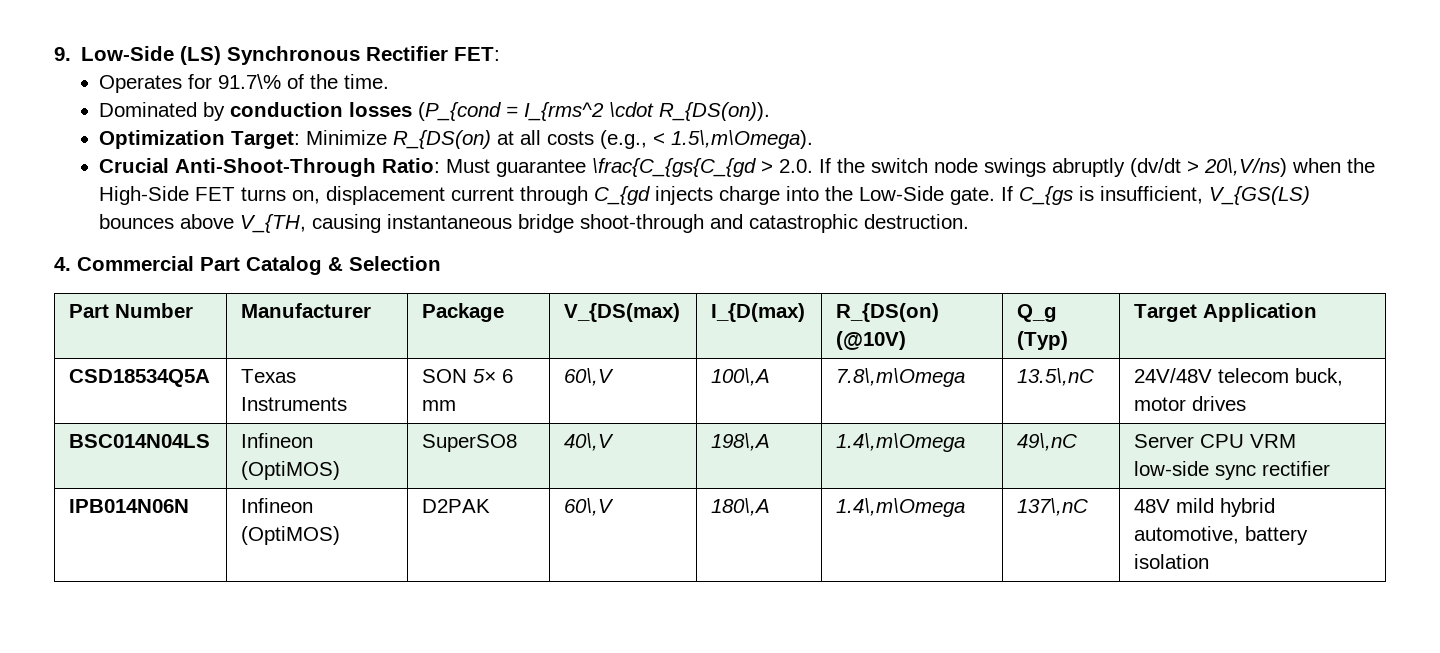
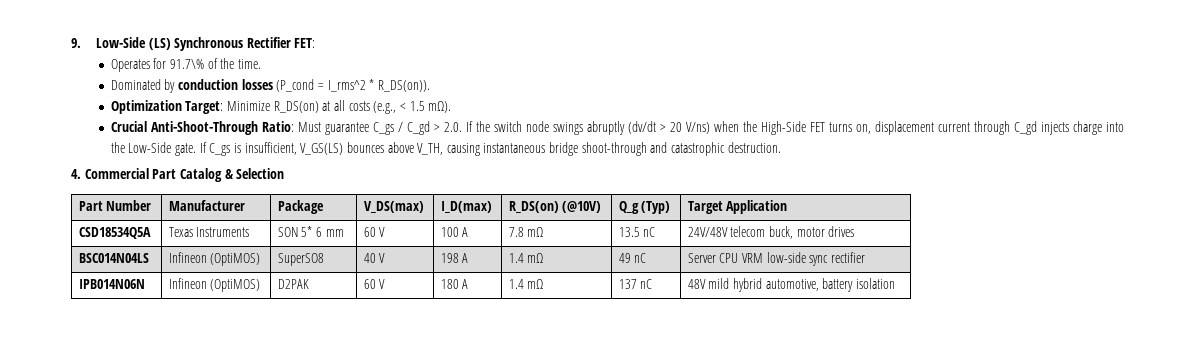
[418,102,771,121] (P_{cond = I_{rms^2 \cdot R_{DS(on)). -> [276,79,430,92] (P_cond = I_rms^2 * R_DS(on)).
[393,130,492,149] R_{DS(on) -> [273,101,319,113] R_DS(on)
[671,130,814,149] 1.5\,m\Omega). -> [409,101,452,113] 1.5 mΩ).
[592,158,757,177] \frac{C_{gs{C_{gd -> [372,121,430,135] C_gs / C_gd
[1204,158,1288,177] 20\,V/ns) -> [669,122,710,134] 20 V/ns)
[594,186,651,205] C_{gd -> [1013,121,1037,135] C_gd
[1019,186,1074,205] C_{gs -> [209,143,231,156] C_gs
[1209,186,1311,205] V_{GS(LS) -> [300,143,344,155] V_GS(LS)
[240,214,307,233] V_{TH, -> [417,143,444,155] V_TH,
[564,303,681,322] [711,303,806,322] [836,303,940,322] V_{DS(max) | I_{D(max) | R_{DS(on) -> [363,201,424,213] [440,201,492,213] [508,201,559,213] V_DS(max) | I_D(max) | R_DS(on)
[473,369,497,383] 5× -> [301,226,313,237] 5*
[564,368,615,386] [711,368,771,386] [836,368,966,387] [1017,368,1095,386] 60\,V | 100\,A | 7.8\,m\Omega | 13.5\,nC -> [363,227,386,237] [440,227,469,237] [508,227,544,237] [618,227,656,237] 60 V | 100 A | 7.8 mΩ | 13.5 nC
[564,433,615,451] [711,433,771,451] [836,433,966,452] [1017,433,1078,451] 40\,V | 198\,A | 1.4\,m\Omega | 49\,nC -> [363,253,386,263] [440,253,469,263] [508,253,544,263] [618,253,647,263] 40 V | 198 A | 1.4 mΩ | 49 nC
[564,498,615,516] [711,498,771,516] [836,498,966,517] [1017,498,1089,516] 60\,V | 180\,A | 1.4\,m\Omega | 137\,nC -> [363,279,386,289] [440,279,469,289] [508,279,544,289] [618,279,653,289] 60 V | 180 A | 1.4 mΩ | 137 nC

